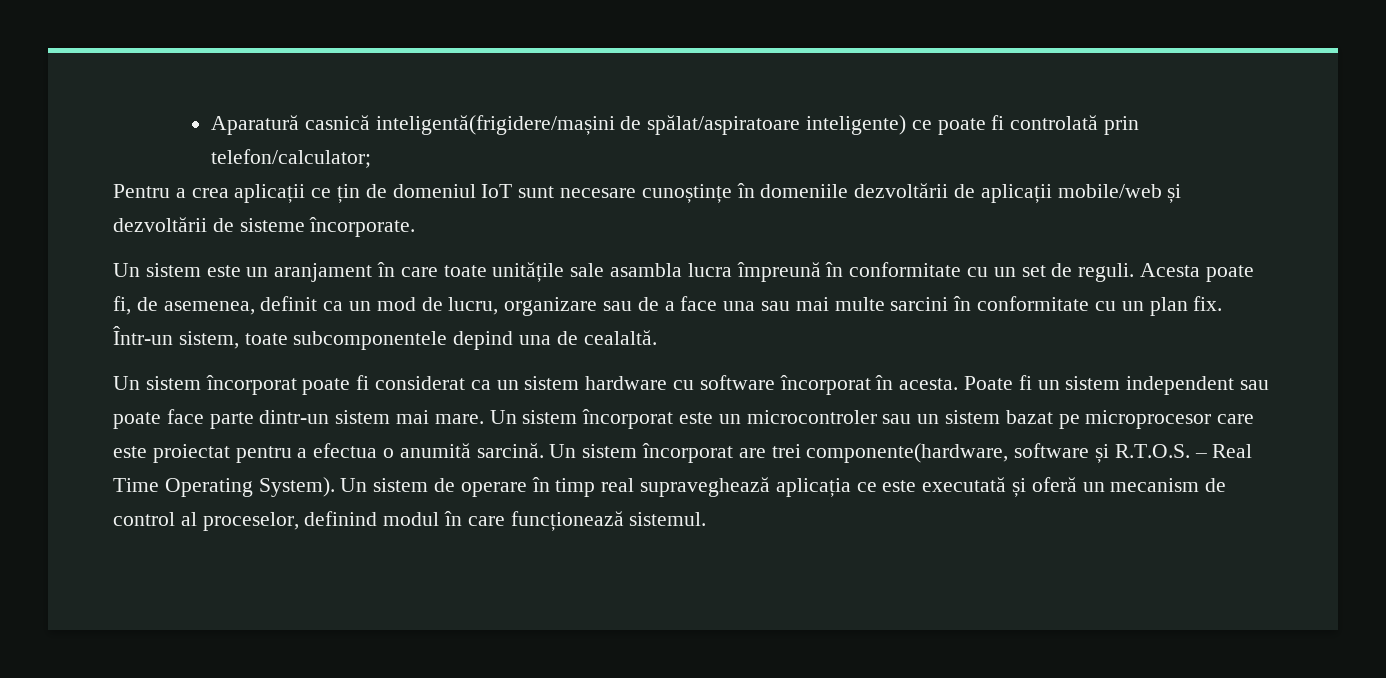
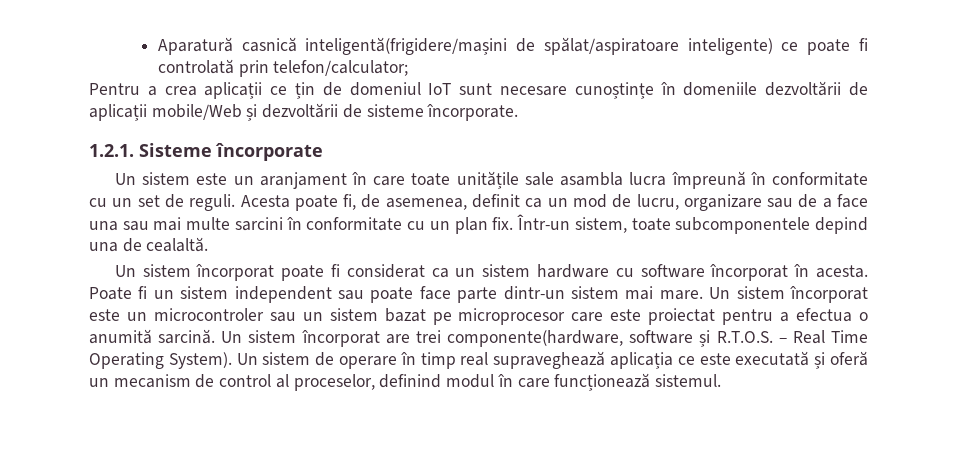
[1057,184,1162,198] mobile/web -> [151,104,242,120] mobile/Web
(416, 227) none -> [89,143,323,161] // 1.2.1. Sisteme încorporate

